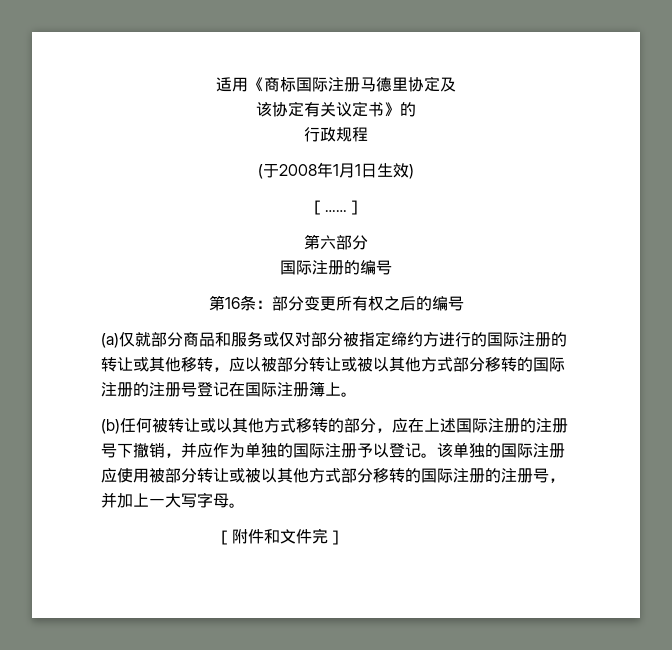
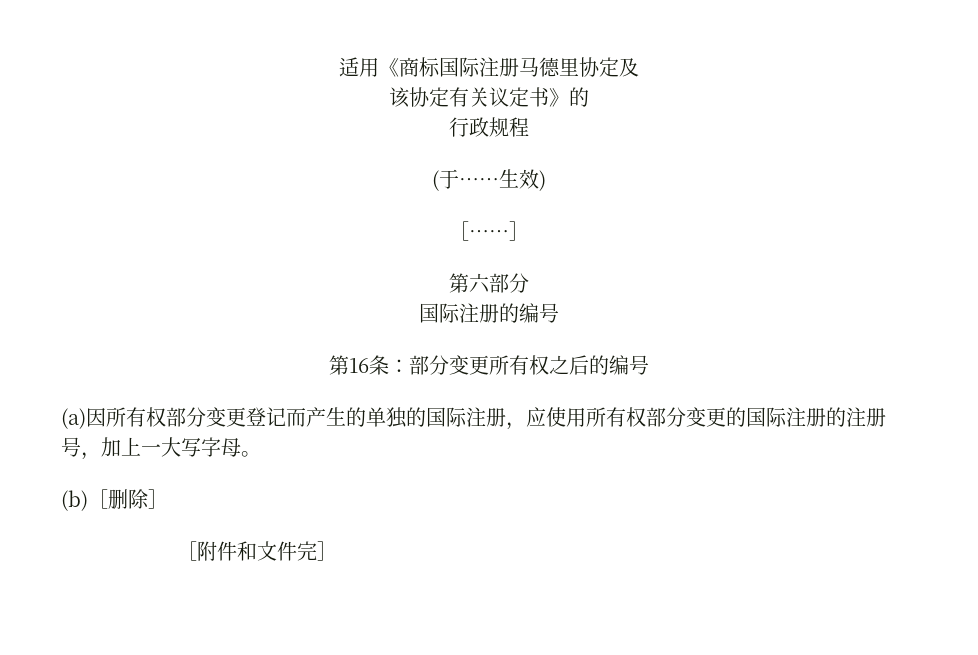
[279,162,377,178] 2008年1月1日 -> [459,178,499,187] ……
[119,331,567,347] [101,357,565,372] [101,381,357,397] [101,418,568,434] [101,442,565,458] [101,468,405,483] 仅就部分商品和服务或仅对部分被指定缔约方进行的国际注册的转让或其他移转，应以被部分转让或被以其他方式部分移转的国际注册的注册号登记在国际注册簿上。 // (b)任何被转让或以其他方式移转的部分，应在上述国际注册的注册号下撤销，并应作为单独的国际注册予以登记。该单独的国际注册应使用被部分转让或被以其他方式部分移转 -> [86,407,726,430] 因所有权部分变更登记而产生的单独的国际注册，应使用所有权部分变更
[101,492,117,508] 并 -> (101, 456) none
(245, 505) none -> [61,489,168,511] // (b)［删除］

